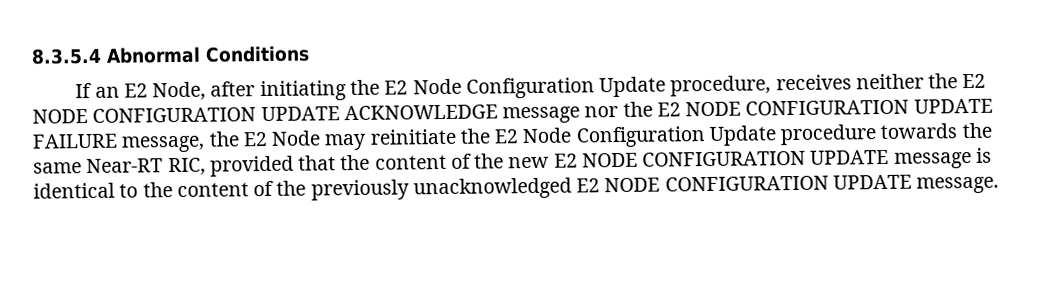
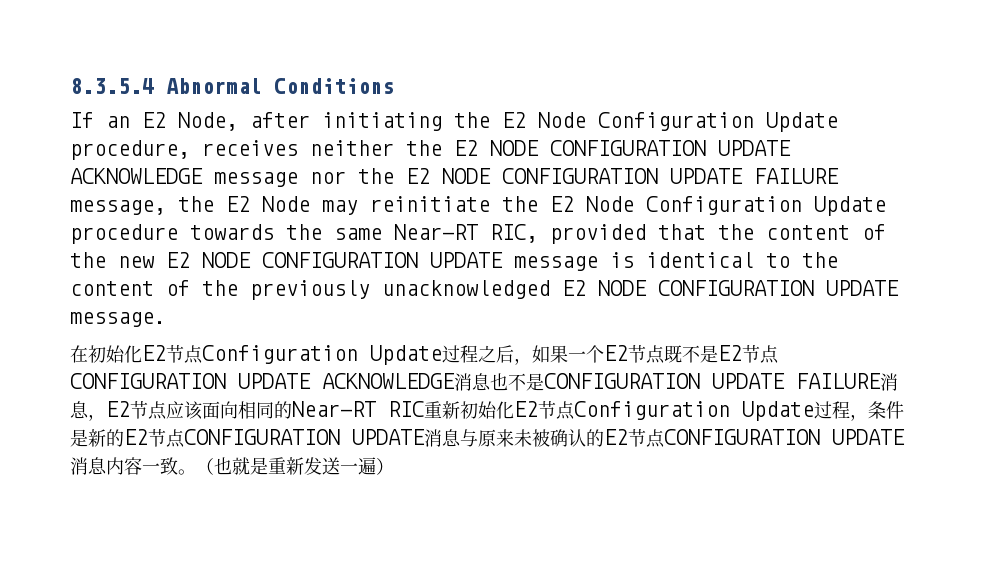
(1000, 185) none -> [70,345,779,365] [70,373,898,391] [70,401,904,421] [70,429,905,448] [70,457,394,475] // 在初始化E2节点Configuration Update过程之后，如果一个E2节点既不是E2节点CONFIGURATION UPDATE ACKNOWLEDGE消息也不是CONFIGURATION UPDATE FAILURE消息，E2节点应该面向相同的Near-RT RIC重新初始化E2节点Configuration Update过程，条件是新的E2节点CONFIGURATION UPDATE消息与原来未被确认的E2节点CONFIGURATION UPDATE消息内容一致。（也就是重新发送一遍）

